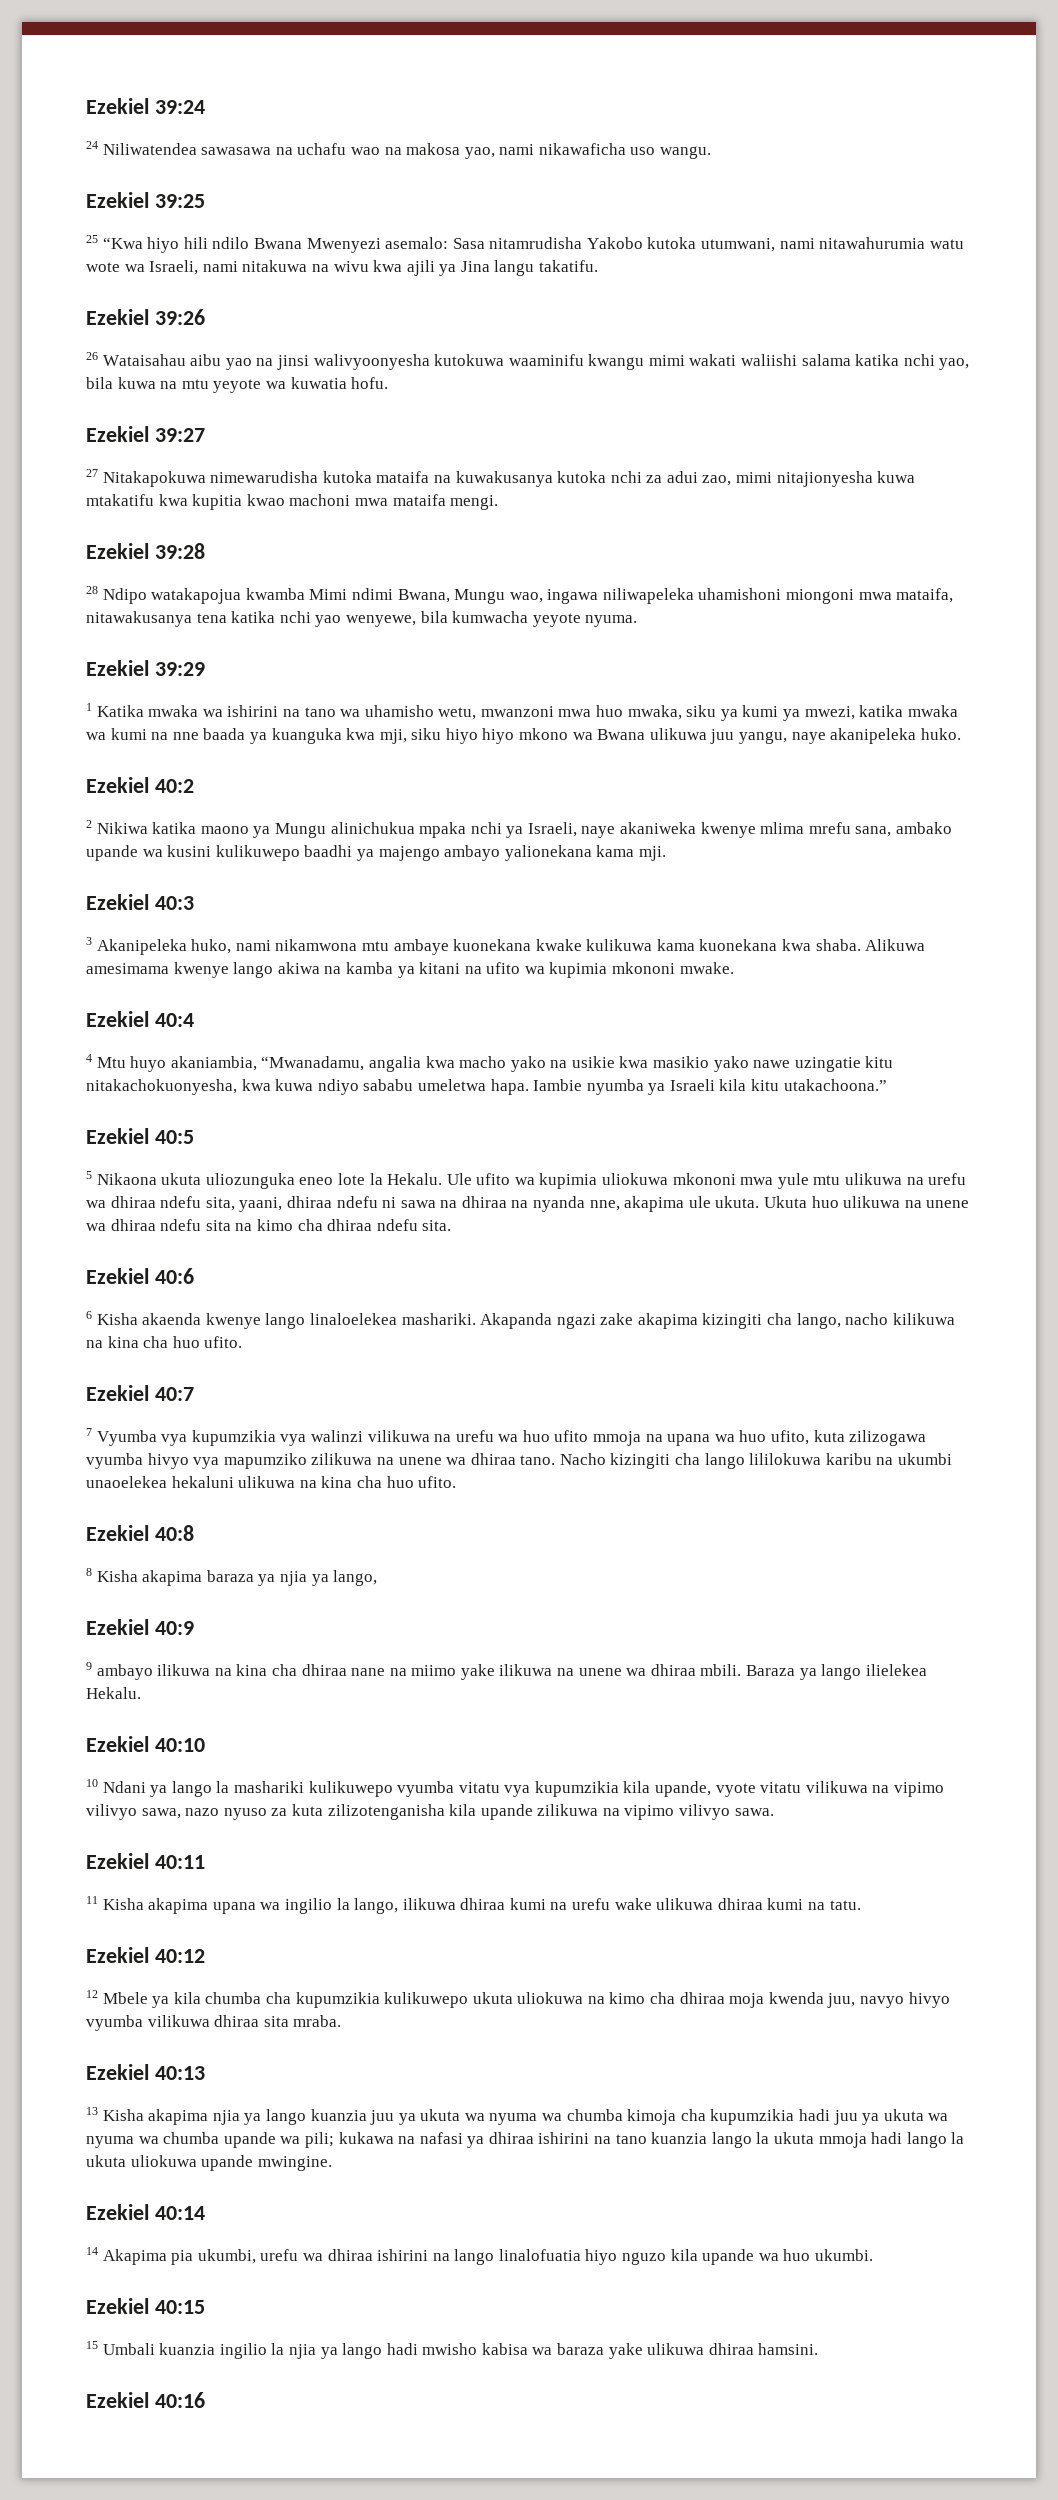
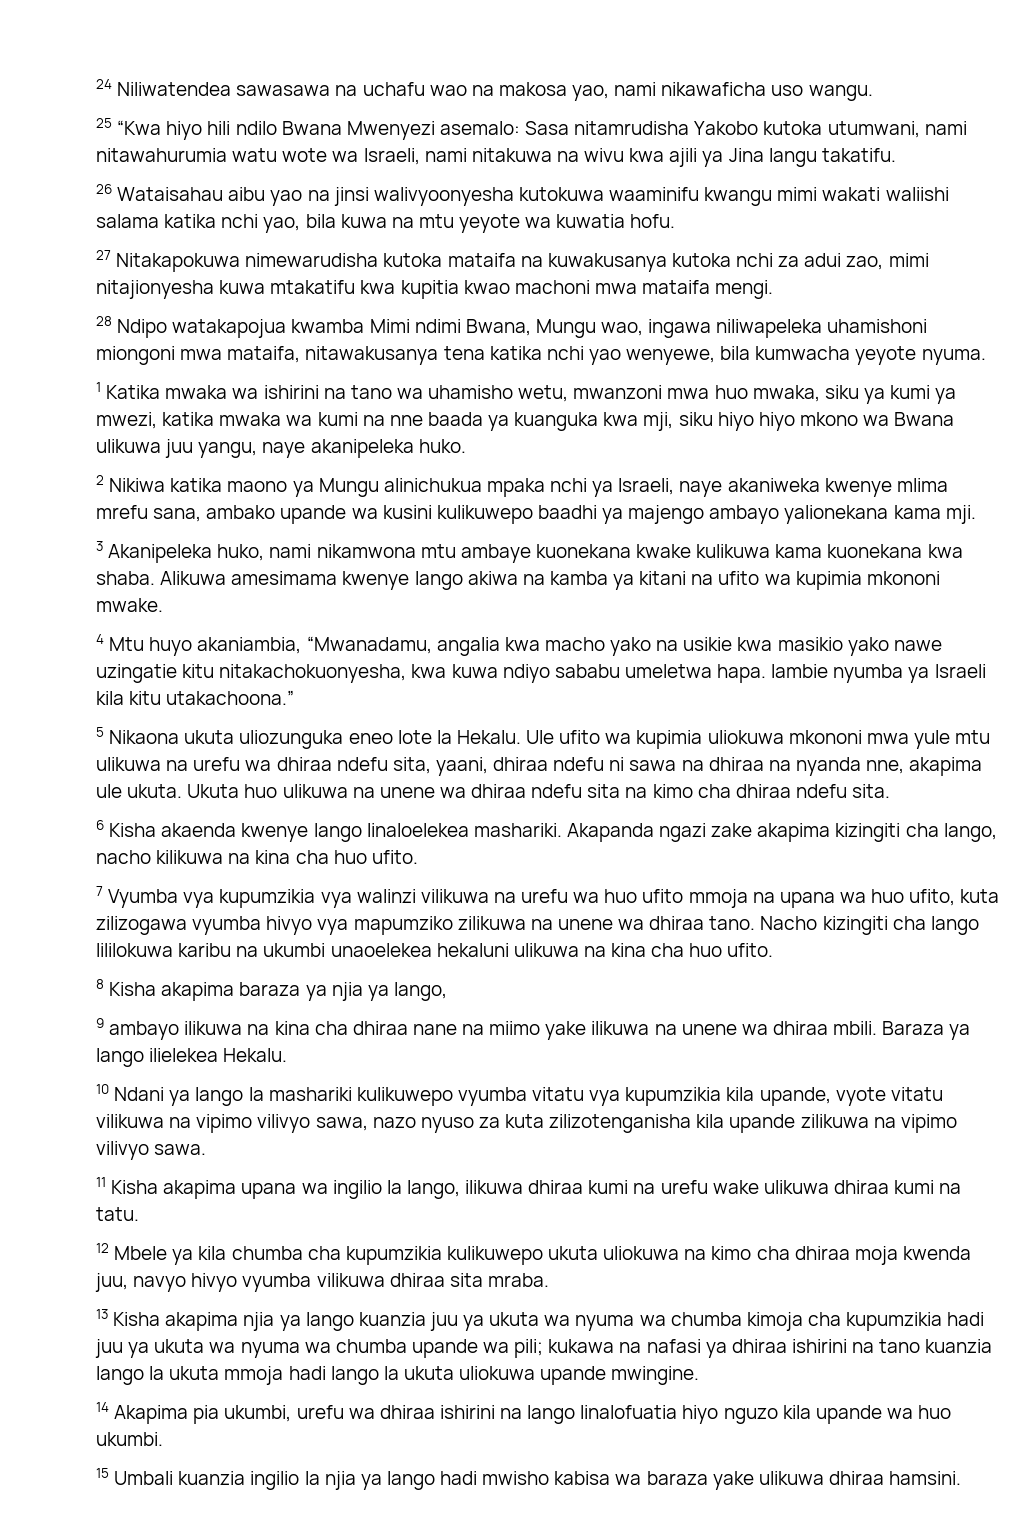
[86,98,205,114] Ezekiel 39:24 // -> (96, 84) none
[86,192,205,208] // Ezekiel 39:25 -> (873, 93) none
[86,309,205,325] // Ezekiel 39:26 -> (896, 155) none
[86,426,205,442] // Ezekiel 39:27 -> (676, 221) none
[86,543,205,559] // Ezekiel 39:28 -> (774, 289) none
[86,660,205,676] // Ezekiel 39:29 -> (986, 357) none
[86,777,194,793] // Ezekiel 40:2 -> (466, 446) none
[86,894,194,910] // Ezekiel 40:3 -> (976, 514) none
[86,1011,194,1027] // Ezekiel 40:4 -> (163, 605) none
[86,1128,194,1144] // Ezekiel 40:5 -> (295, 697) none
[86,1268,194,1284] // Ezekiel 40:6 -> (891, 791) none
[86,1385,194,1401] // Ezekiel 40:7 -> (418, 857) none
[86,1525,194,1541] // Ezekiel 40:8 -> (774, 950) none
[86,1619,194,1635] // Ezekiel 40:9 -> (447, 991) none
[86,1736,205,1752] // Ezekiel 40:10 -> (288, 1055) none
[86,1853,205,1869] // Ezekiel 40:11 -> (207, 1149) none
[86,1947,205,1963] // Ezekiel 40:12 -> (139, 1214) none
[86,2064,205,2080] // Ezekiel 40:13 -> (549, 1280) none
[86,2204,205,2220] // Ezekiel 40:14 -> (700, 1375) none
[86,2298,205,2314] // Ezekiel 40:15 -> (163, 1439) none
[86,2392,205,2408] // Ezekiel 40:16 -> (962, 1478) none

